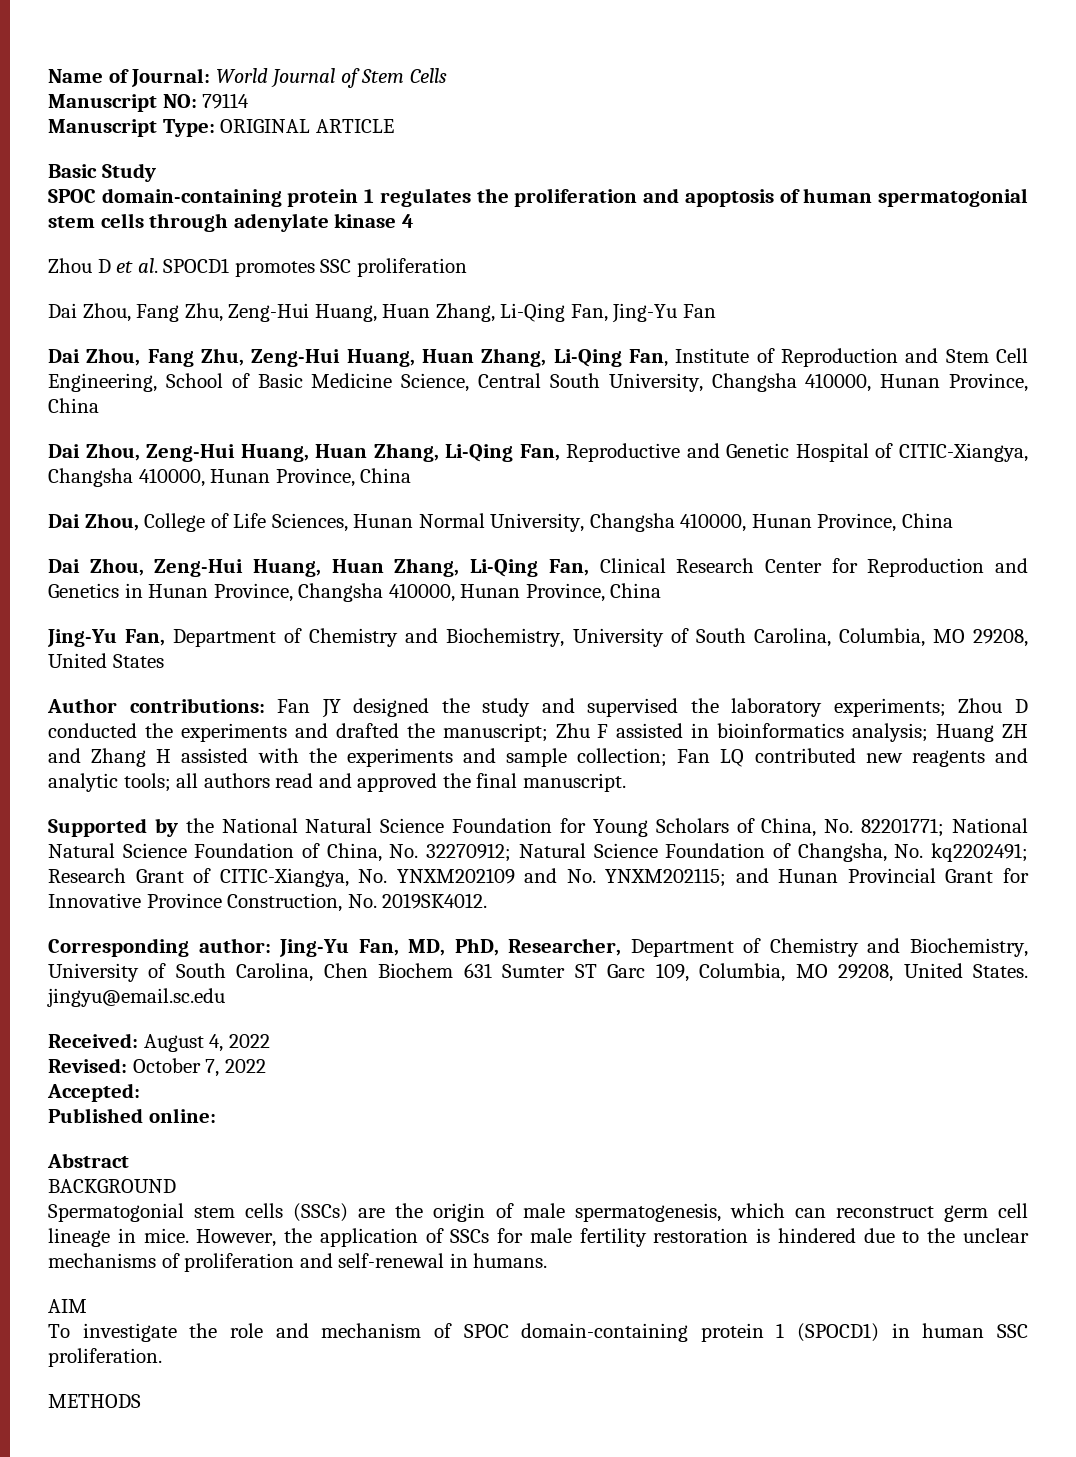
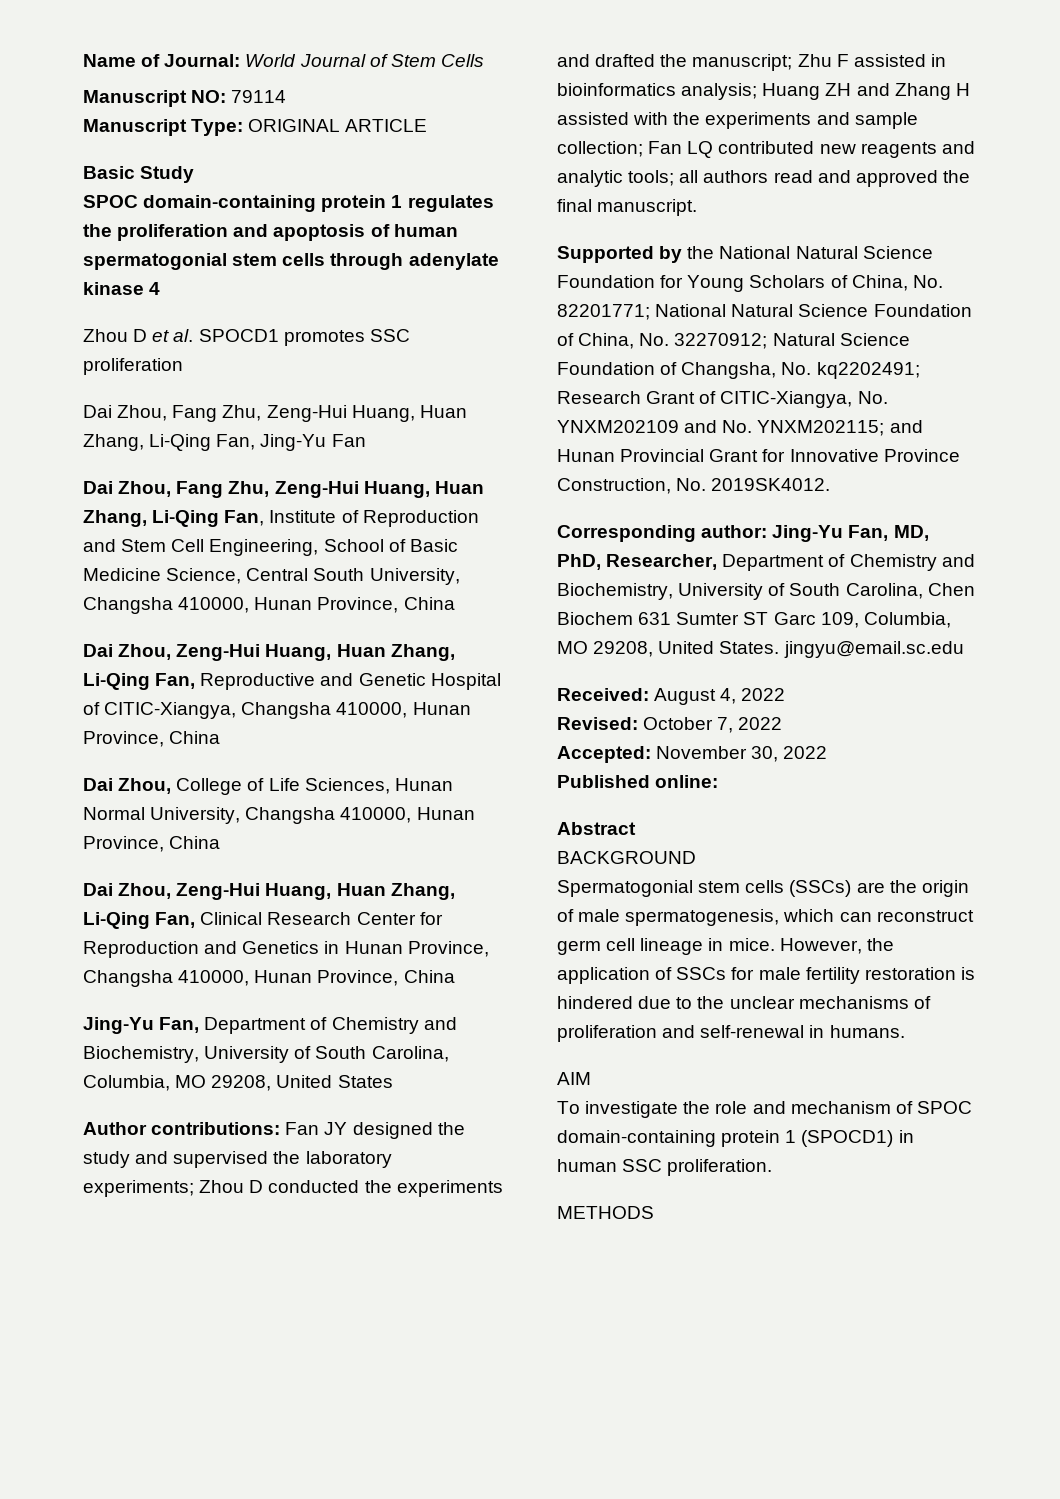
(140, 1092) none -> [656,746,828,762] November 30, 2022

